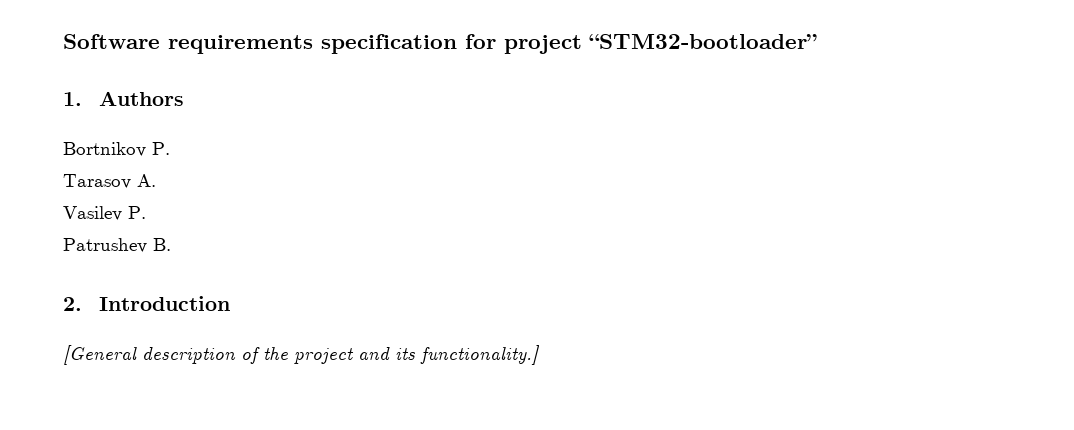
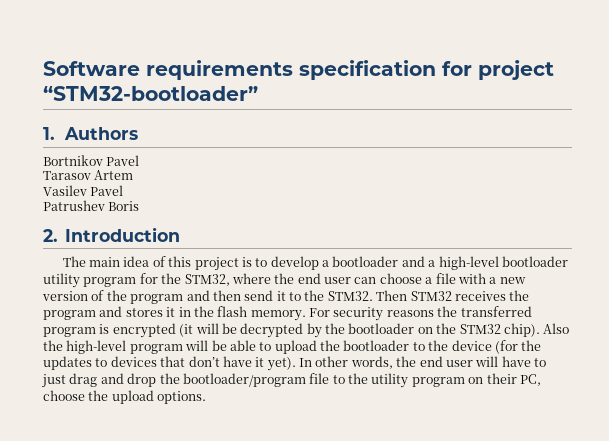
[152,142,170,155] P. -> [106,155,140,166] Pavel
[137,174,156,187] A. -> [94,170,134,180] Artem
[128,206,146,219] P. -> [90,185,124,196] Pavel
[153,238,171,251] B. -> [108,201,140,211] Boris
[63,345,540,365] [General description of the project and its functionality.] -> [62,256,568,271] [43,273,526,288] [42,290,530,304] [43,306,532,321] [43,323,570,338] [43,340,542,354] [43,356,546,371] [42,373,541,388] [43,390,207,404] The main idea of this project is to develop a bootloader and a high-level bootloader utility program for the STM32, where the end user can choose a file with a new version of the program and then send it to the STM32. Then STM32 receives the program and stores it in the flash memory. For security reasons the transferred program is encrypted (it will be decrypted by the bootloader on the STM32 chip). Also the high-level program will be able to upload the bootloader to the device (for the updates to devices that don’t have it yet). In other words, the end user will have to just drag and drop the bootloader/program file to the utility program on their PC, choose the upload options.

